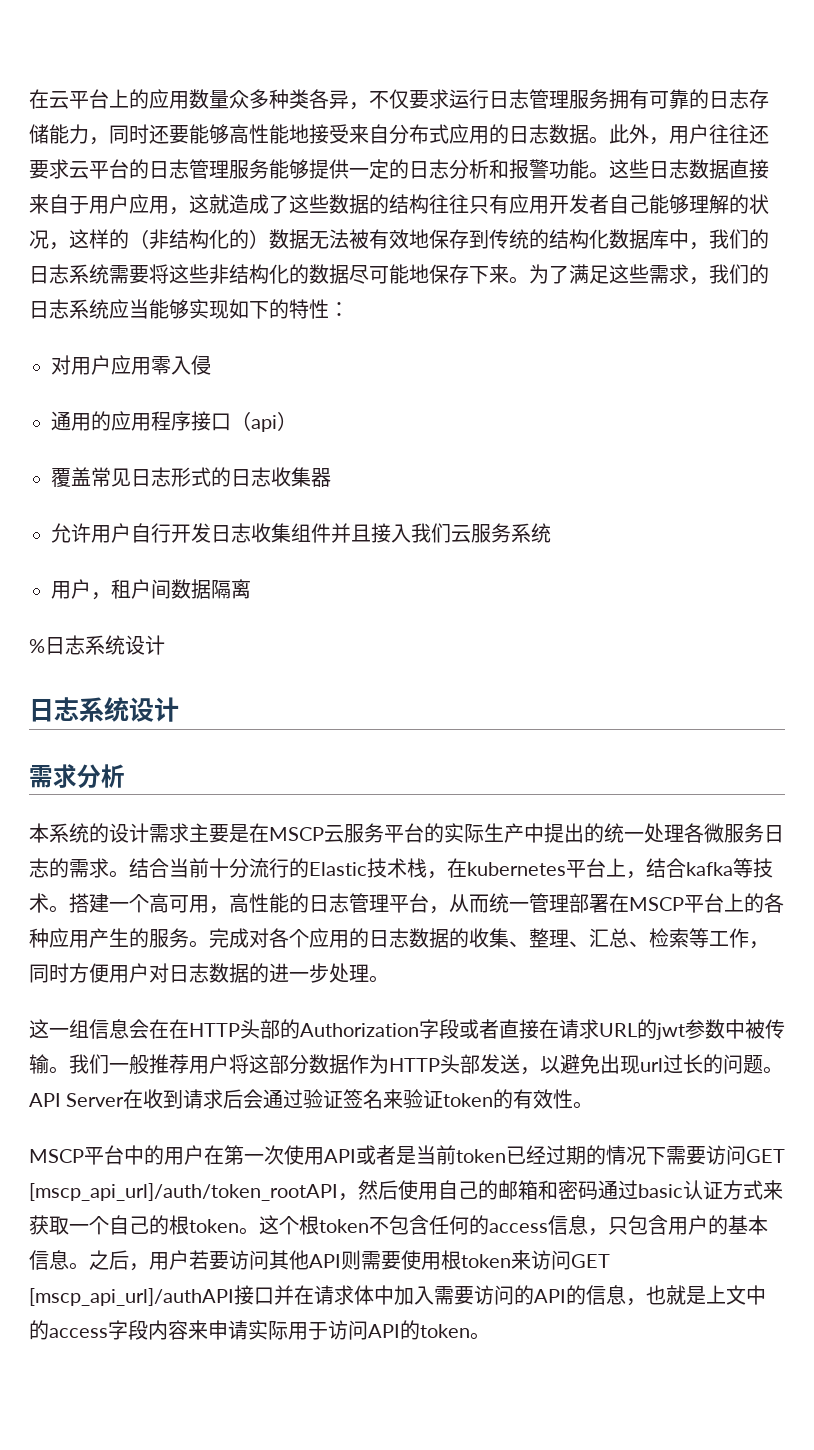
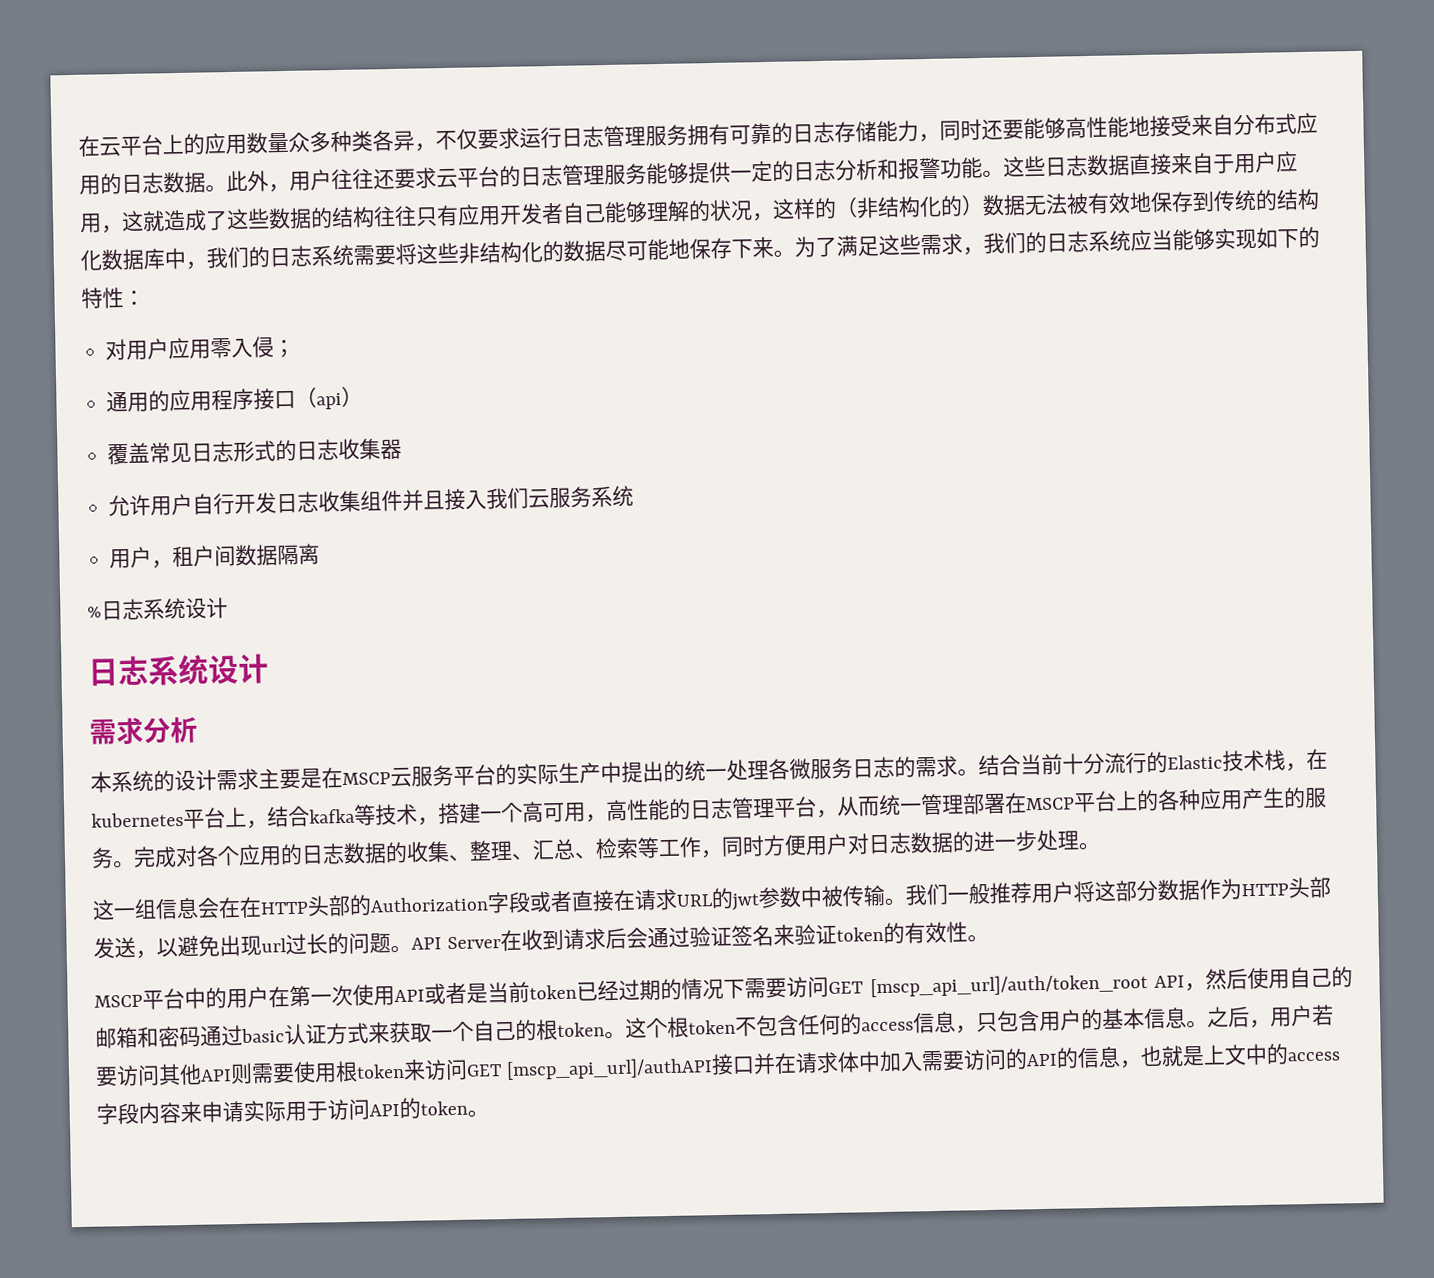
(211, 365) none -> [273,338,296,359] ；
[49,905,69,913] 。 -> [417,817,439,826] ，
[29,1183,338,1201] [mscp_api_url]/auth/token_rootAPI -> [869,973,1185,998] [mscp_api_url]/auth/token_root API

